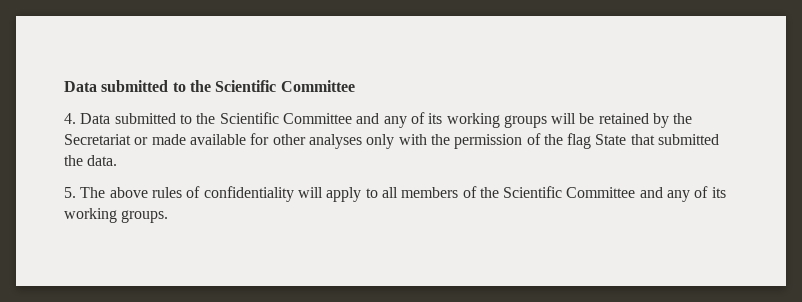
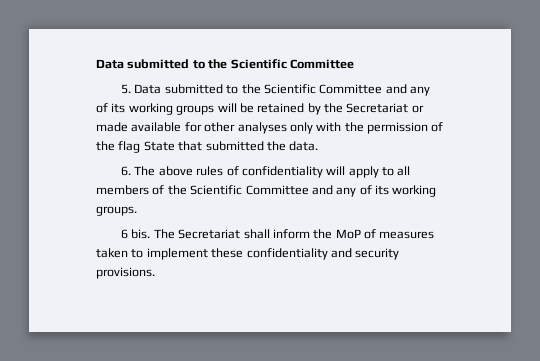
[64,113,76,124] 4. -> [121,84,132,94] 5.
[64,187,76,198] 5. -> [121,166,132,176] 6.
(169, 216) none -> [121,229,435,239] [96,248,400,260] [96,267,155,279] // 6 bis. The Secretariat shall inform the MoP of measures taken to implement these confidentiality and security provisions.

